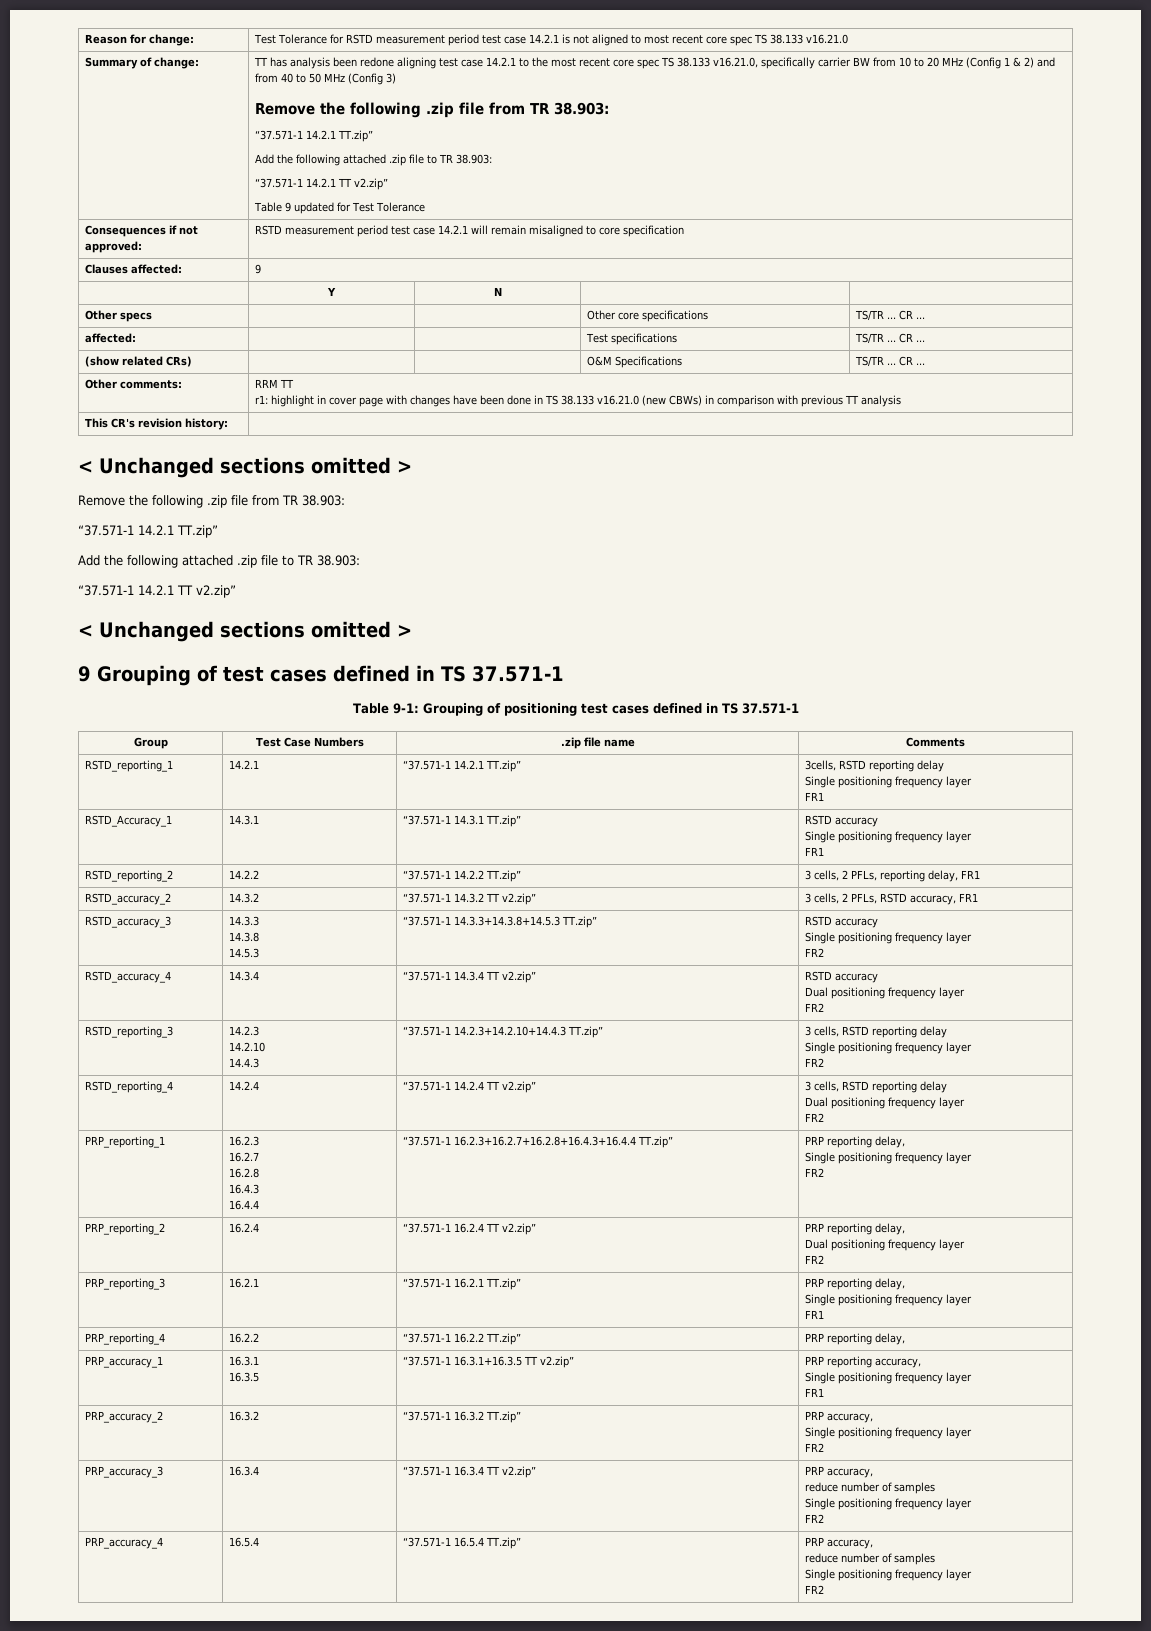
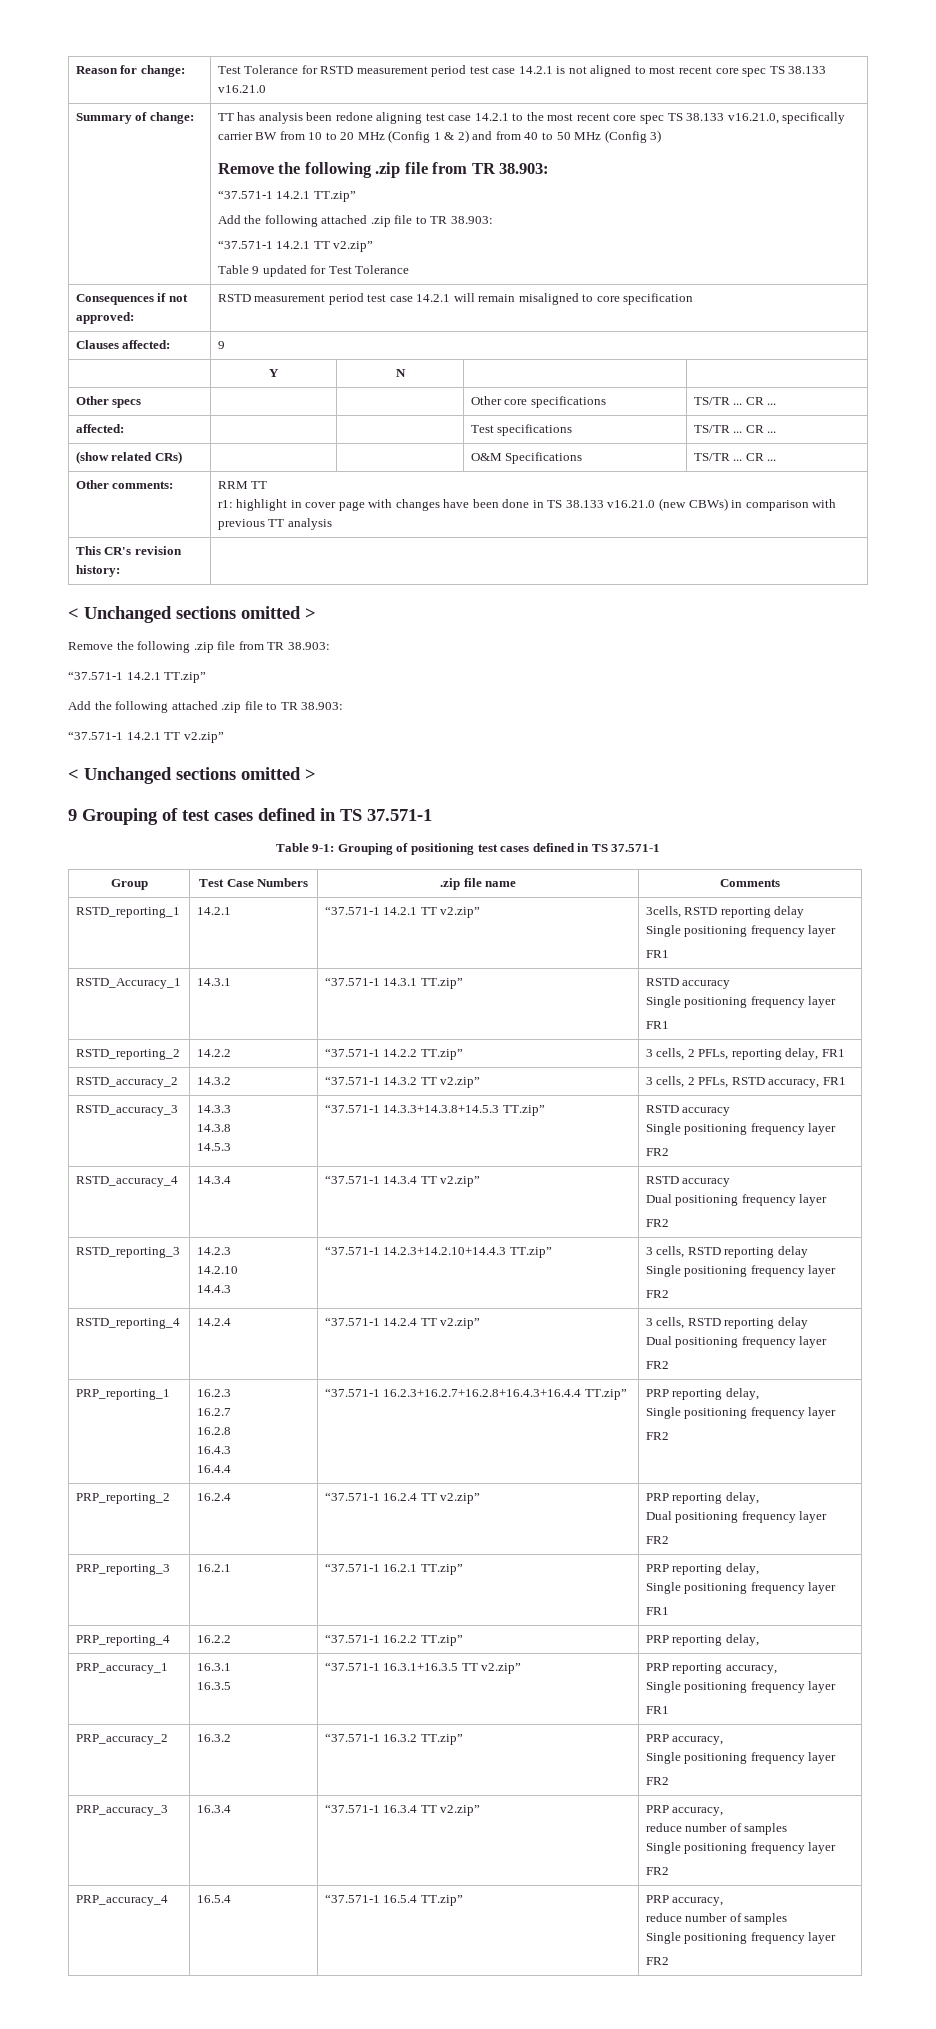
[485,760,521,772] TT.zip” -> [420,907,481,918] TT v2.zip”

